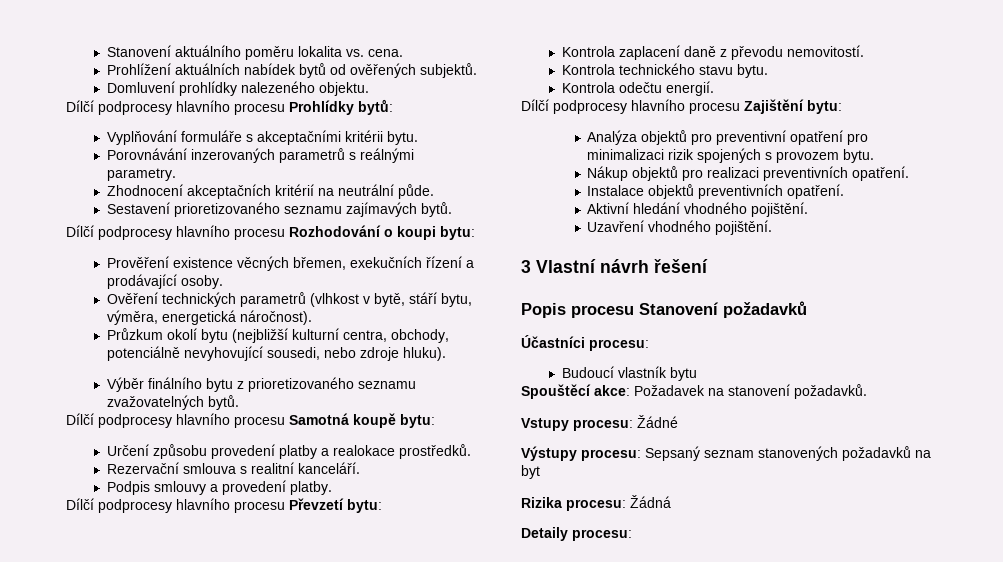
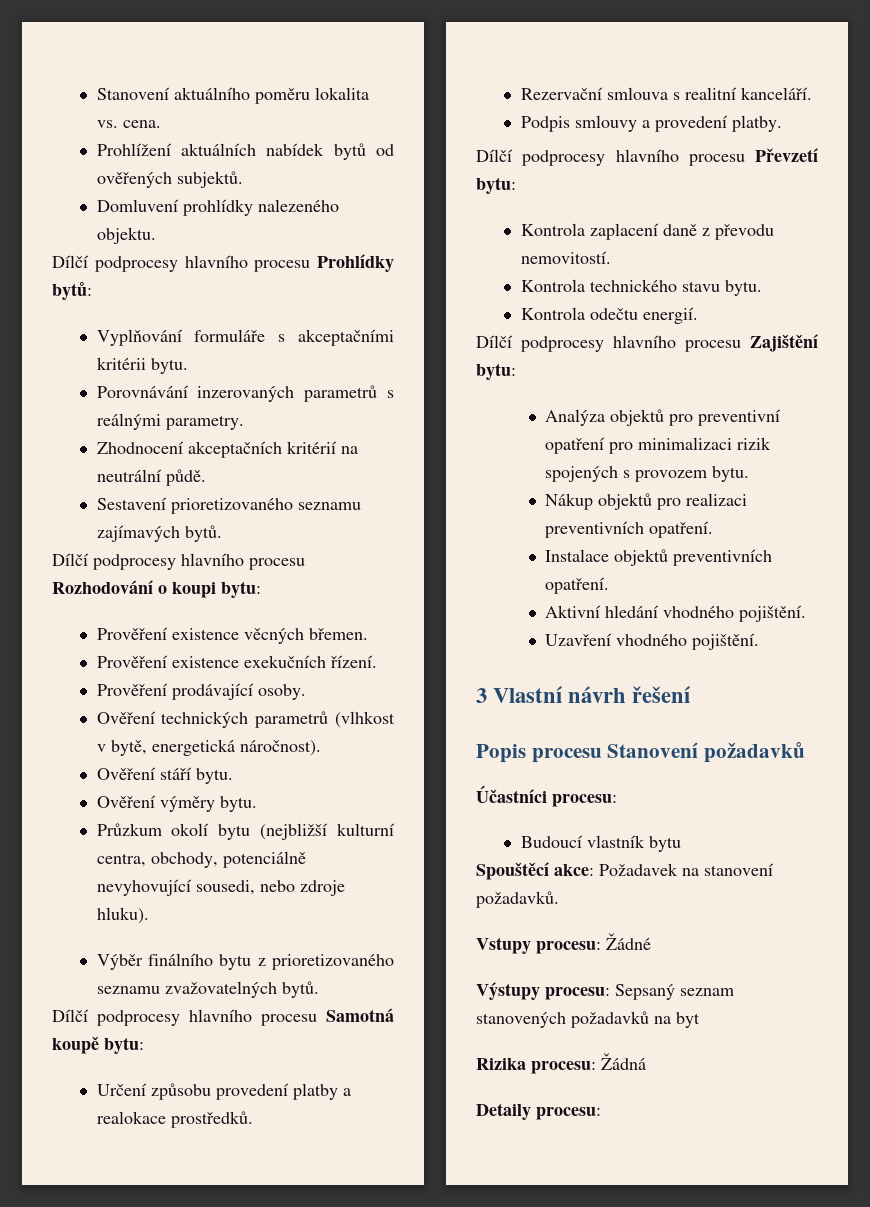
[397,184,434,199] půde. -> [165,469,206,486] půdě.
[292,256,474,270] břemen, exekučních řízení a -> [308,628,368,640] [96,655,377,668] [96,683,167,696] břemen. // Prověření existence exekučních řízení. // Prověření
[408,292,472,307] [106,310,158,325] stáří bytu, výměra, -> (147, 748) none
(312, 317) none -> [96,767,233,784] [96,795,257,812] // Ověření stáří bytu. // Ověření výměry bytu.

